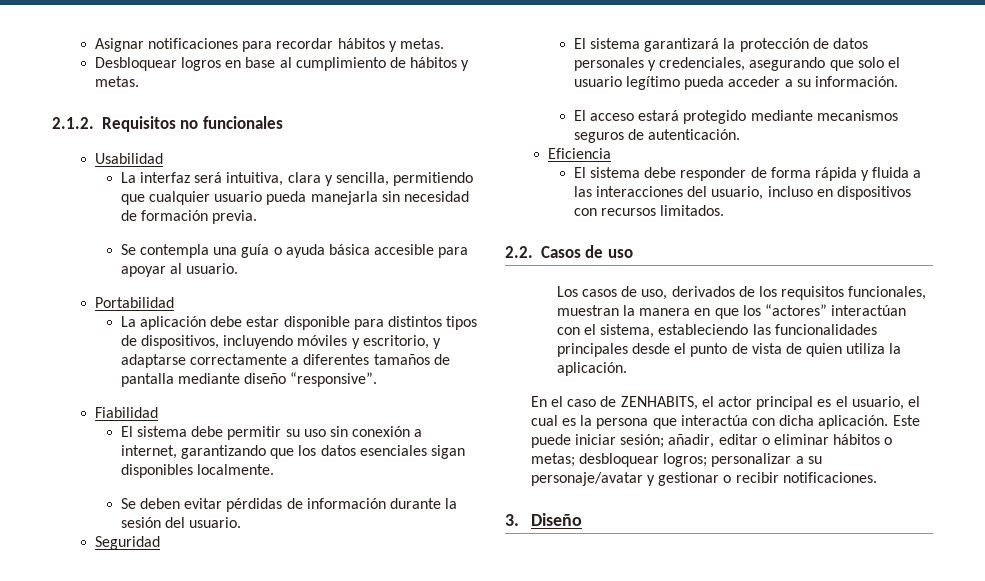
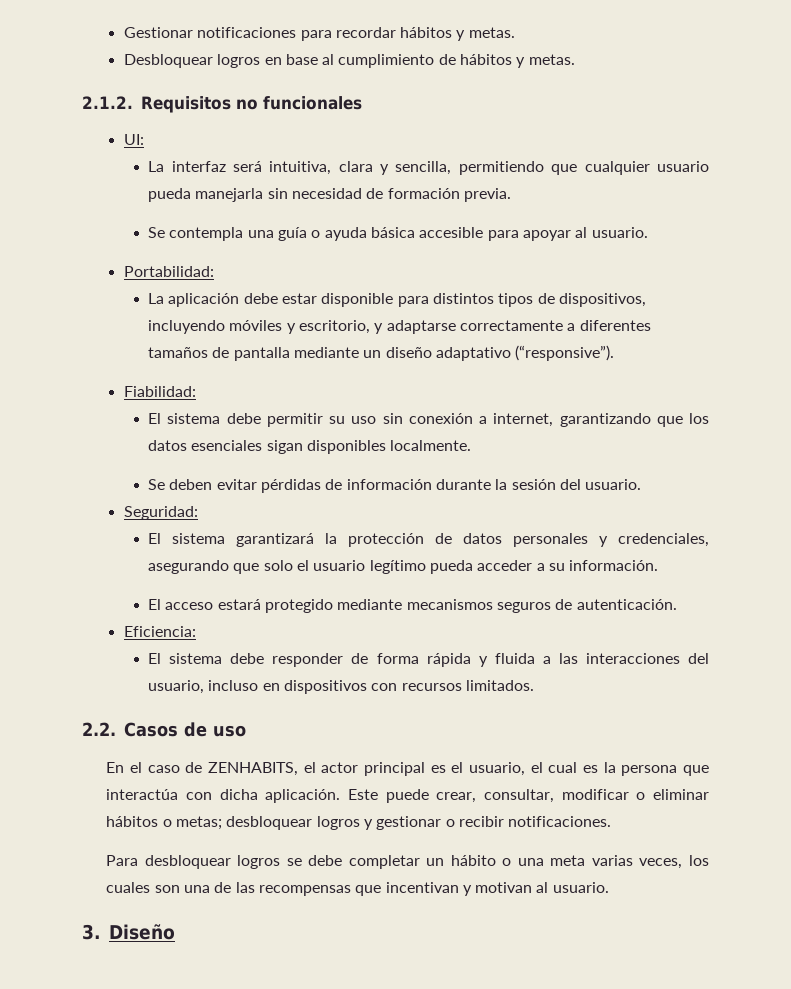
[94,38,144,52] Asignar -> [123,27,193,38] Gestionar
[94,153,163,164] Usabilidad -> [123,134,144,145] UI:
[94,297,174,308] Portabilidad -> [123,266,214,277] Portabilidad:
[244,372,378,387] [94,407,158,418] diseño “responsive”. // Fiabilidad -> [363,345,615,361] [123,386,196,397] un diseño adaptativo (“responsive”). // Fiabilidad:
[94,536,160,550] Seguridad -> [123,506,198,520] Seguridad:
[547,148,611,159] Eficiencia -> [123,626,196,637] Eficiencia:
[556,286,927,300] [556,304,907,319] [556,324,877,338] [556,343,902,357] [556,362,627,376] // Los casos de uso, derivados de los requisitos funcionales, muestran la manera en que los “actores” interactúan con el sistema, estableciendo las funcionalidades principales desde el punto de vista de quien utiliza la aplicación. -> (246, 731) none
[575,434,758,448] iniciar sesión; añadir, editar -> [436,789,629,803] crear, consultar, modificar
[663,453,822,467] [530,472,643,486] logros; personalizar a su personaje/avatar -> [316,816,360,830] logros
(877, 477) none -> [106,855,709,869] [106,882,609,896] // Para desbloquear logros se debe completar un hábito o una meta varias veces, los cuales son una de las recompensas que incentivan y motivan al usuario.

